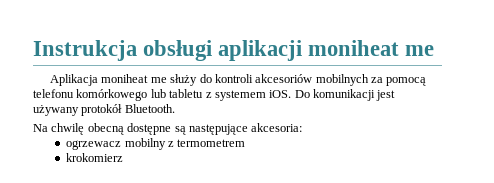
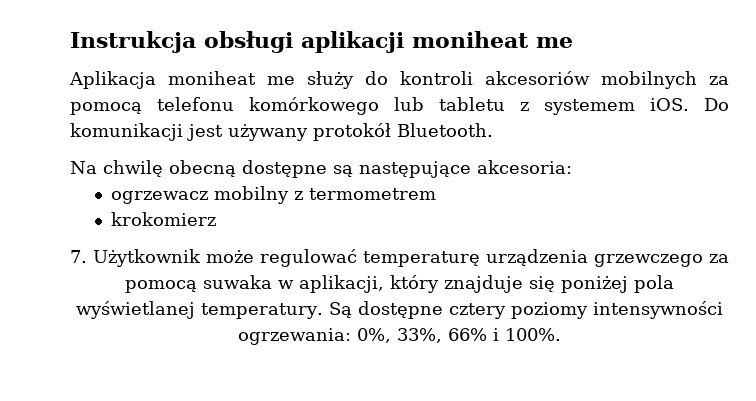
(124, 157) none -> [70,249,729,267] [125,275,674,293] [76,301,723,319] [238,328,561,345] // 7. Użytkownik może regulować temperaturę urządzenia grzewczego za pomocą suwaka w aplikacji, który znajduje się poniżej pola wyświetlanej temperatury. Są dostępne cztery poziomy intensywności ogrzewania: 0%, 33%, 66% i 100%.

